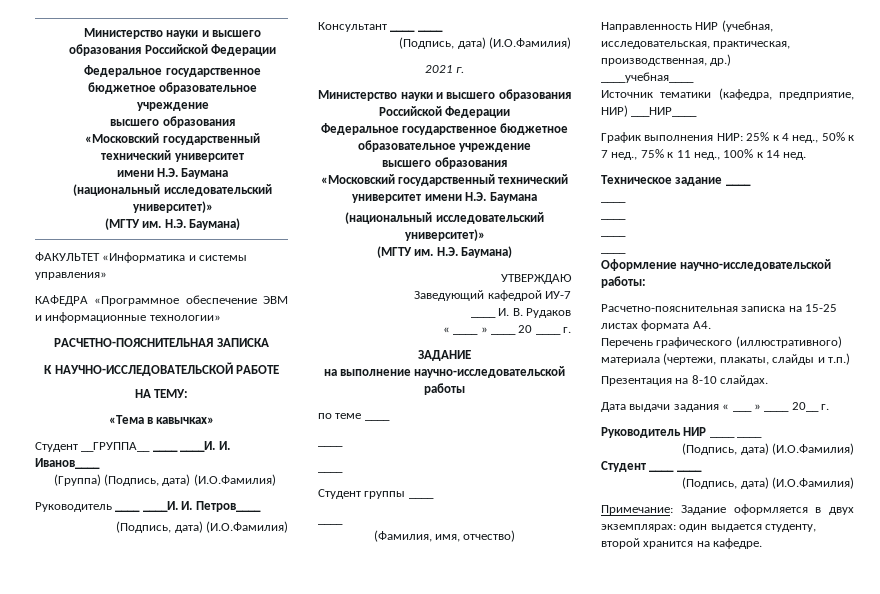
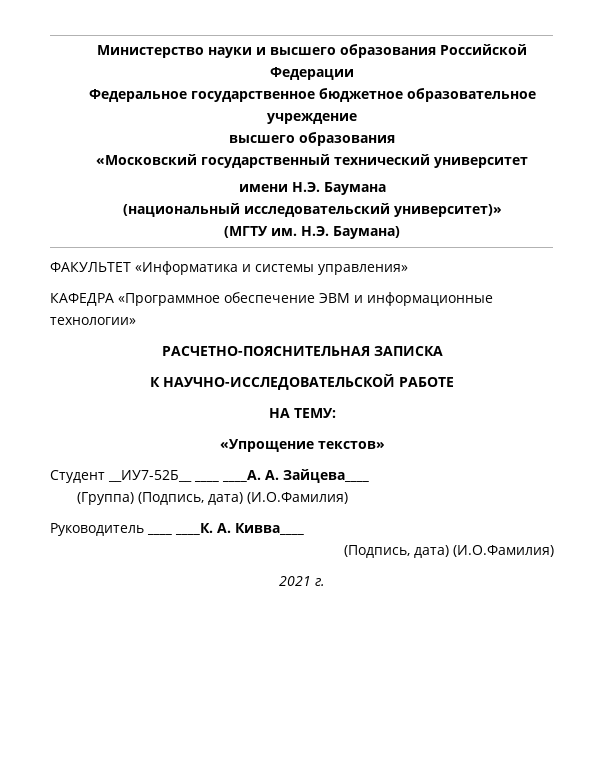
[108,415,215,424] [35,441,230,452] [35,458,100,469] «Тема в кавычках» // Студент __ГРУППА__ ____ ____И. И. Иванов____ -> [219,439,385,452] [50,469,369,483] «Упрощение текстов» // Студент __ИУ7-52Б__ ____ ____А. А. Зайцева____
[142,501,261,512] [116,521,288,533] [318,22,443,32] ____И. И. Петров____ // (Подпись, дата) (И.О.Фамилия) // Консультант ____ ____ -> [175,523,304,535] ____К. А. Кивва____
[318,89,571,101] [378,106,511,118] [320,123,569,135] [357,140,532,152] [382,157,507,169] [320,174,569,186] [352,192,537,203] [345,212,544,224] [404,229,485,241] [376,246,513,258] [501,274,572,284] [414,290,571,301] [470,316,496,318] [498,308,571,318] [442,327,450,333] [453,333,479,335] [480,327,488,333] [490,333,516,335] [518,325,533,333] [535,333,561,335] [563,327,571,333] [418,350,471,361] [323,366,566,378] [424,383,465,395] [318,413,362,419] [364,419,390,421] [318,445,343,447] [318,471,343,473] [318,489,434,499] [318,523,343,525] [373,530,516,542] [601,20,773,32] [601,41,791,49] [601,54,732,66] [601,72,694,83] [601,88,854,100] [601,105,698,117] [601,132,854,143] [601,149,807,160] [601,175,751,186] [601,201,626,203] [601,218,626,220] [601,235,626,237] [601,252,626,254] [601,259,832,271] [601,276,646,288] [601,304,838,312] [601,320,711,331] [601,336,842,348] [601,353,850,365] [601,375,769,386] [601,402,730,412] [732,410,752,412] [753,404,761,410] [764,402,829,412] [601,427,707,438] [709,436,763,438] [682,443,854,455] [601,461,702,472] [682,477,854,489] [601,504,854,515] [601,524,817,532] [601,538,763,549] // Министерство науки и высшего образования Российской Федерации // Федеральное государственное бюджетное образовательное учреждение // высшего образования // «Московский государственный технический университет имени Н.Э. Баумана // (национальный исследовательский университет)» // (МГТУ им. Н.Э. Баумана) // УТВЕРЖДАЮ // Заведующий кафедрой ИУ-7 // ____ И. В. Рудаков // « ____ » ____ 20 ____ г. // ЗАДАНИЕ // на выполнение научно-исследовательской работы // по теме ____ // ____ // ____ // Студент группы ____ // ____ // (Фамилия, имя, отчество) // Направленность НИР (учебная, исследовательская, практическая, производственная, др.) // ____учебная____ // Источник тематики (кафедра, предприятие, НИР) ___НИР____ // График выполнения НИР: 25% к 4 нед., 50% к 7 нед., 75% к 11 нед., 100% к 14 нед. // Техническое задание ____ // ____ // ____ // ____ // ____ // Оформление научно-исследовательской работы: // Расчетно-пояснительная записка на 15-25 листах формата А4. // Перечень графического (иллюстративного) материала (чертежи, плакаты, слайды и т.п.) // Презентация на 8-10 слайдах. // Дата выдачи задания « ___ » ____ 20__ г. // Руководитель НИР ____ ____ // (Подпись, дата) (И.О.Фамилия) // Студент ____ ____ // (Подпись, дата) (И.О.Фамилия) // Примечание: Задание оформляется в двух экземплярах: один выдается студенту, второй хранится на кафедре. -> (325, 582) none

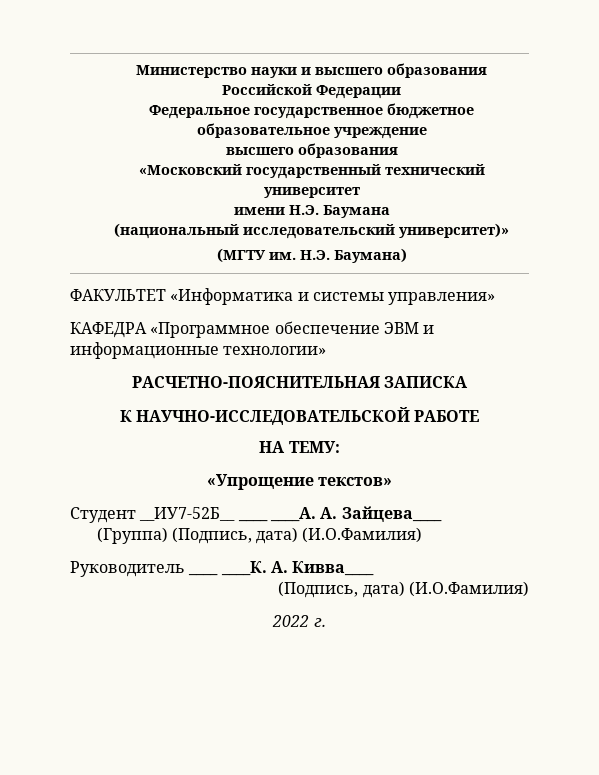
[279,576,311,586] 2021 -> [272,615,310,627] 2022

